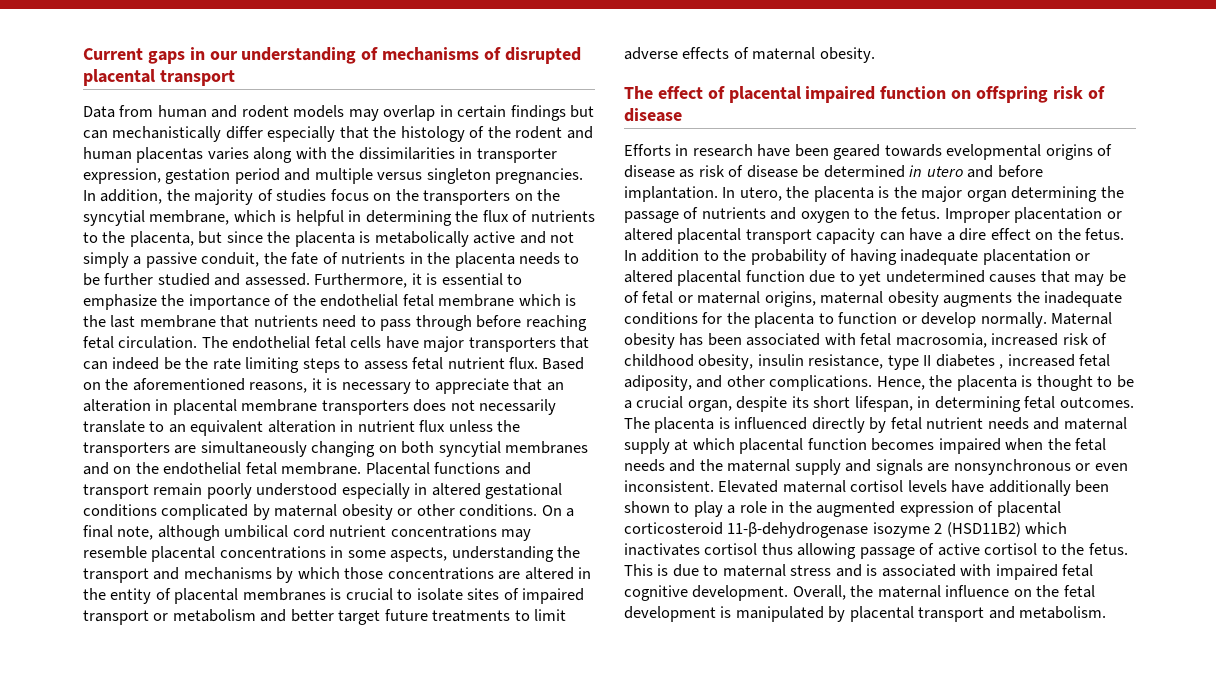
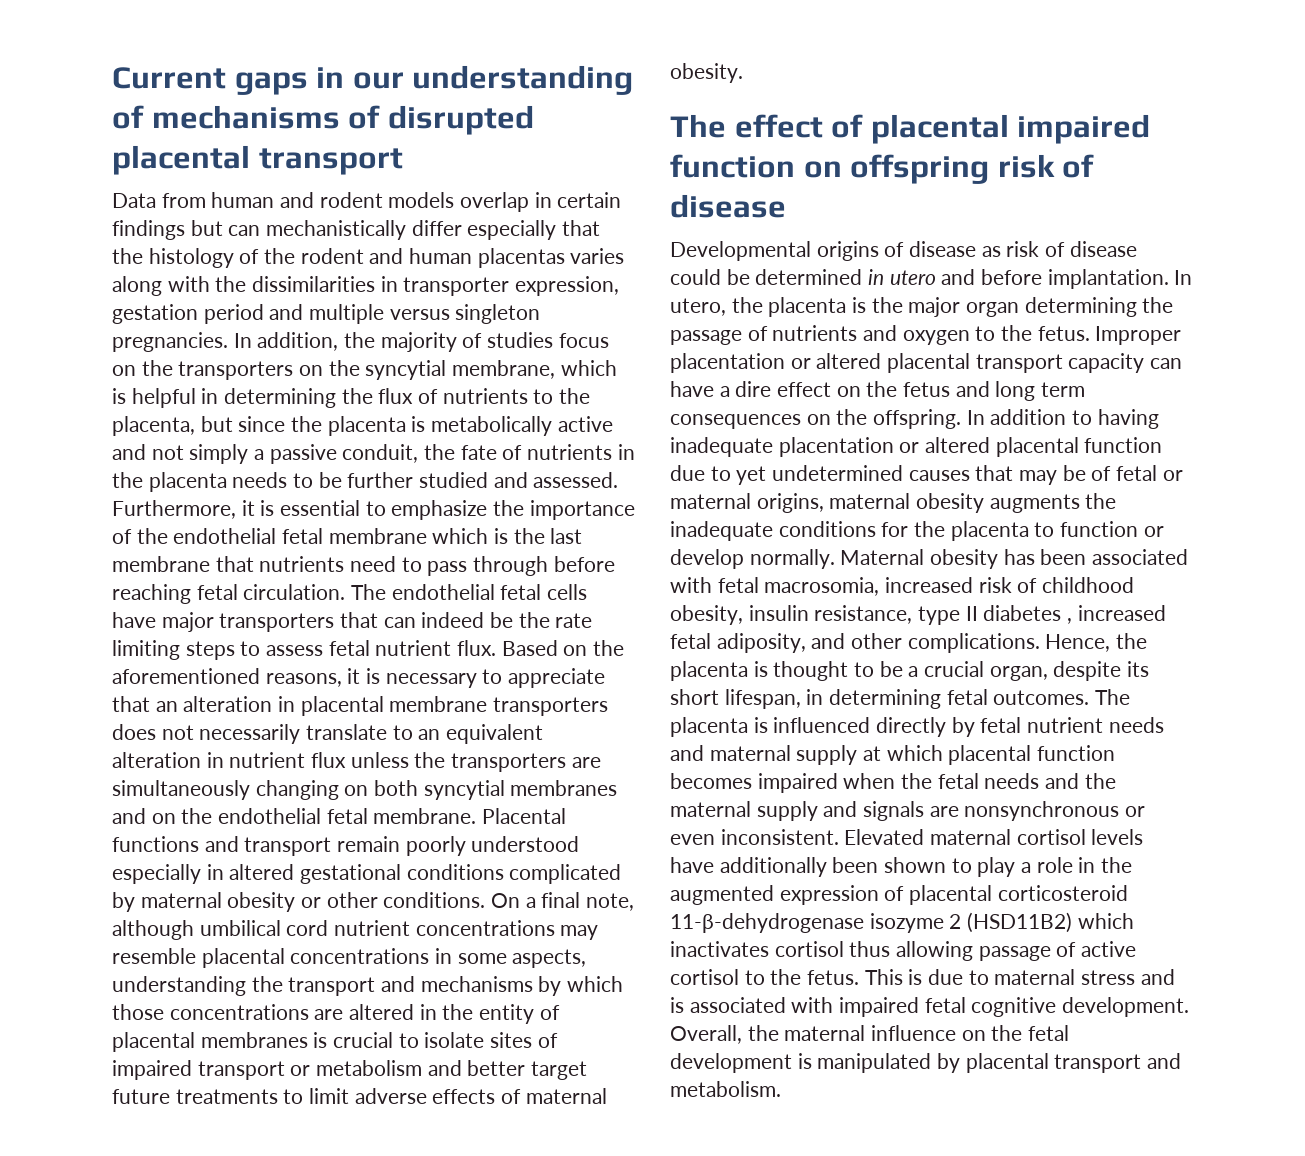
[348,109,379,121] may -> (455, 200) none
[624,144,1042,160] Efforts in research have been geared towards evelopmental -> [670,241,811,261] Developmental
(798, 171) none -> [670,269,721,285] could
[1085,228,1125,240] [624,249,847,265] fetus. In addition to the probability of -> [903,381,1086,401] [670,409,1093,429] fetus and long term consequences on the offspring. In addition to

